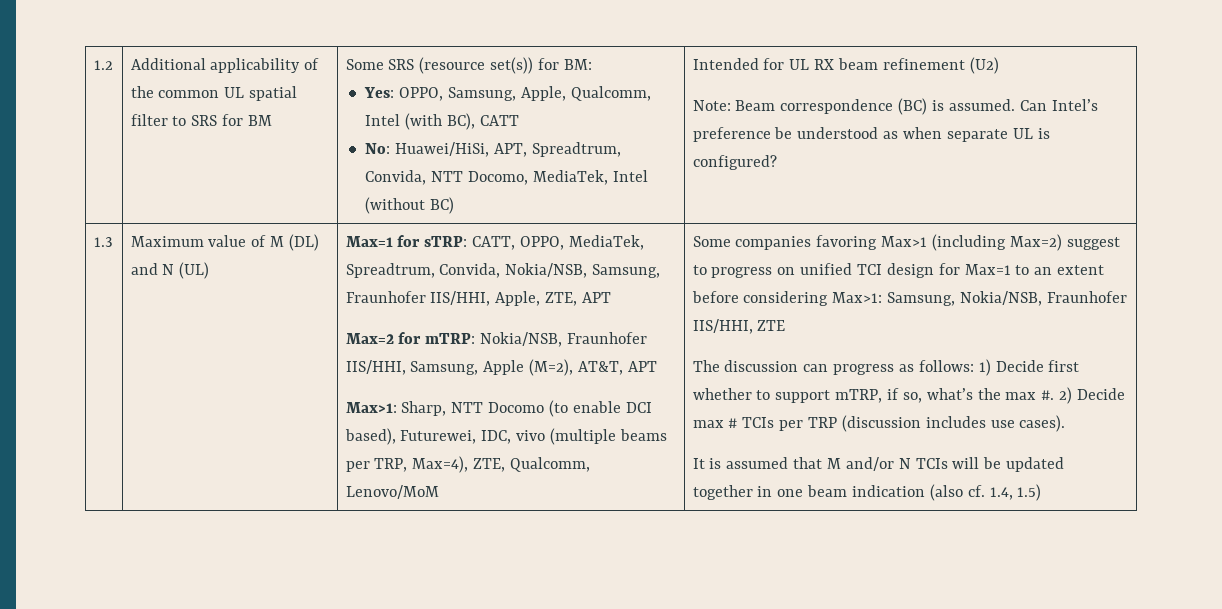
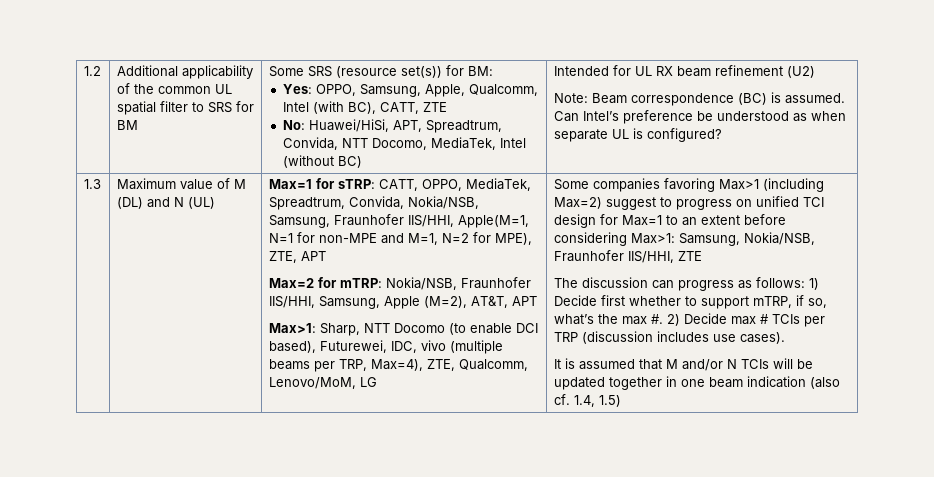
[479,115,519,126] CATT -> [379,102,447,114] CATT, ZTE
[495,291,541,306] Apple, -> [457,215,529,228] [268,232,532,245] Apple(M=1, N=1 for non-MPE and M=1, N=2 for MPE),
[345,485,439,499] Lenovo/MoM -> [268,377,377,389] Lenovo/MoM, LG

